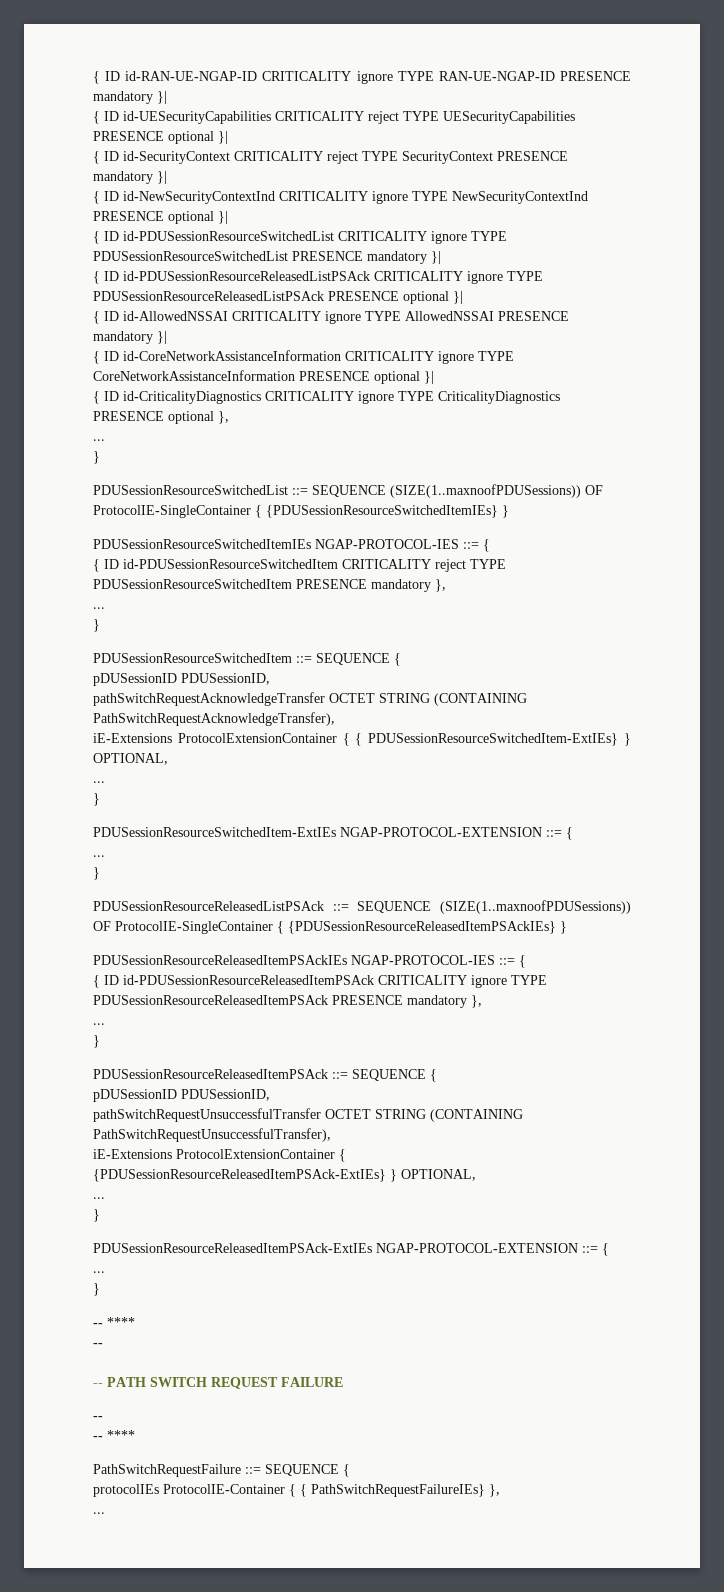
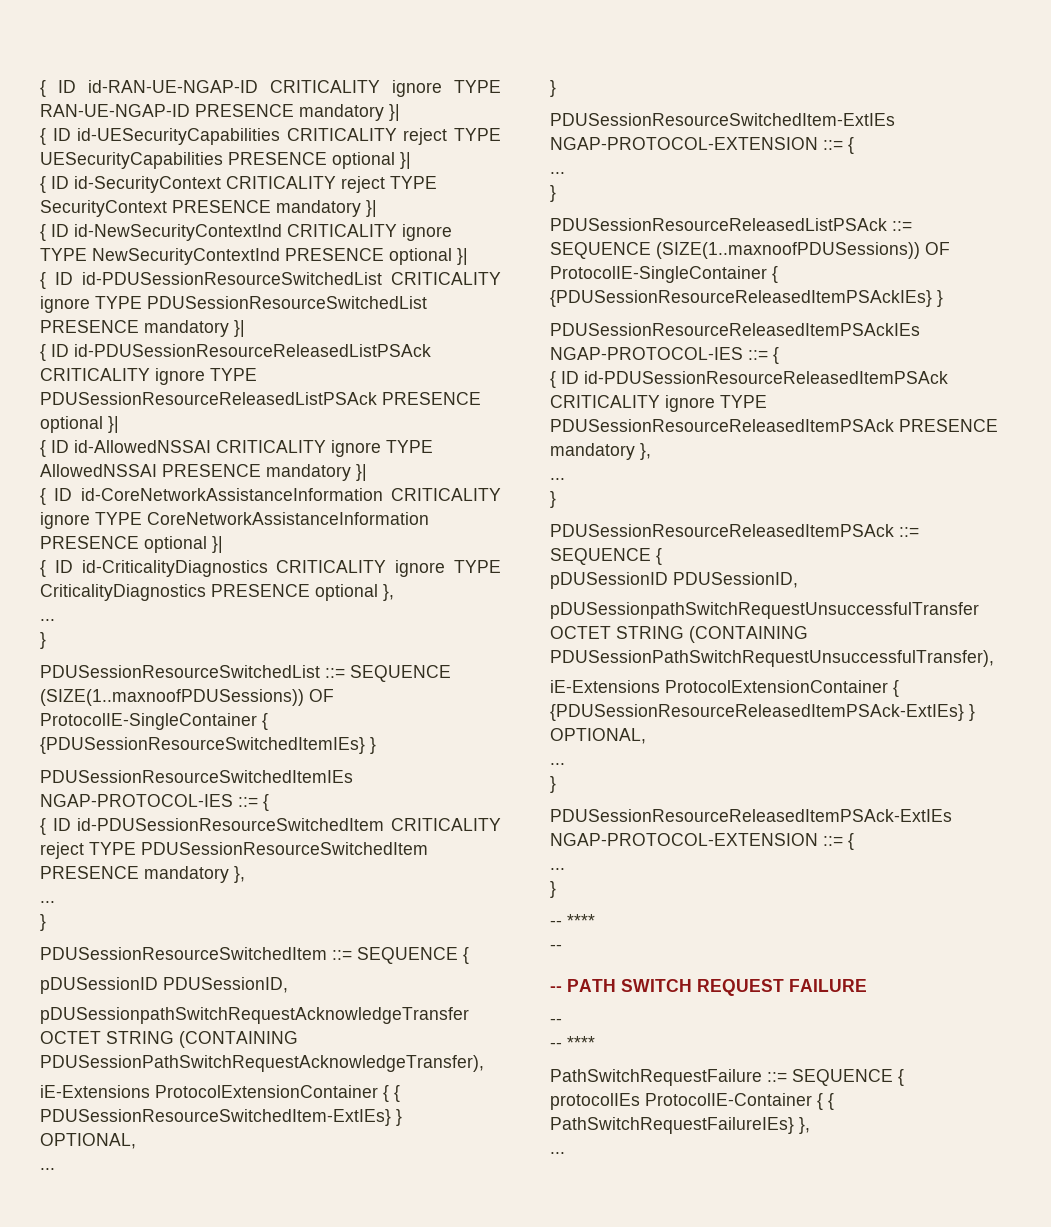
[93,692,527,706] [93,712,335,726] pathSwitchRequestAcknowledgeTransfer OCTET STRING (CONTAINING PathSwitchRequestAcknowledgeTransfer), -> [40,1007,469,1024] [40,1031,298,1048] [40,1055,484,1072] pDUSessionpathSwitchRequestAcknowledgeTransfer OCTET STRING (CONTAINING PDUSessionPathSwitchRequestAcknowledgeTransfer),
[93,1108,523,1122] [93,1128,331,1142] pathSwitchRequestUnsuccessfulTransfer OCTET STRING (CONTAINING PathSwitchRequestUnsuccessfulTransfer), -> [550,602,979,619] [550,626,808,643] [550,650,994,667] pDUSessionpathSwitchRequestUnsuccessfulTransfer OCTET STRING (CONTAINING PDUSessionPathSwitchRequestUnsuccessfulTransfer),

